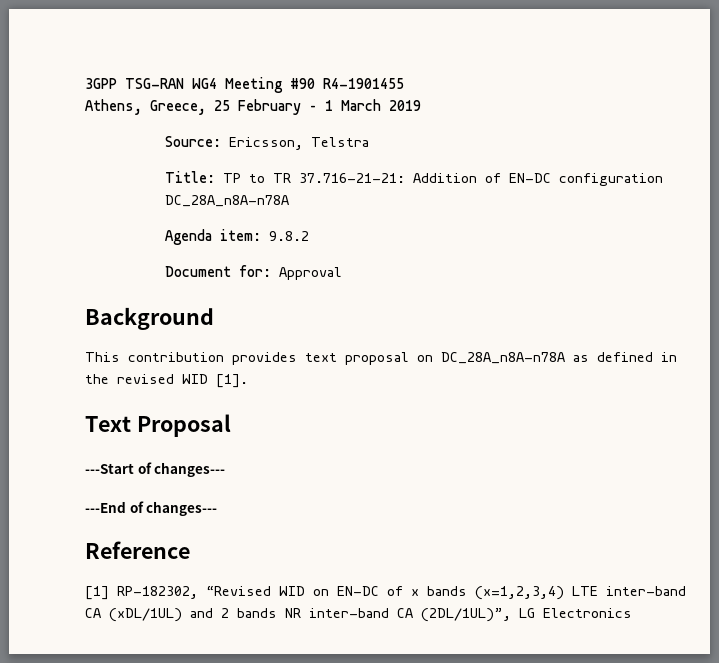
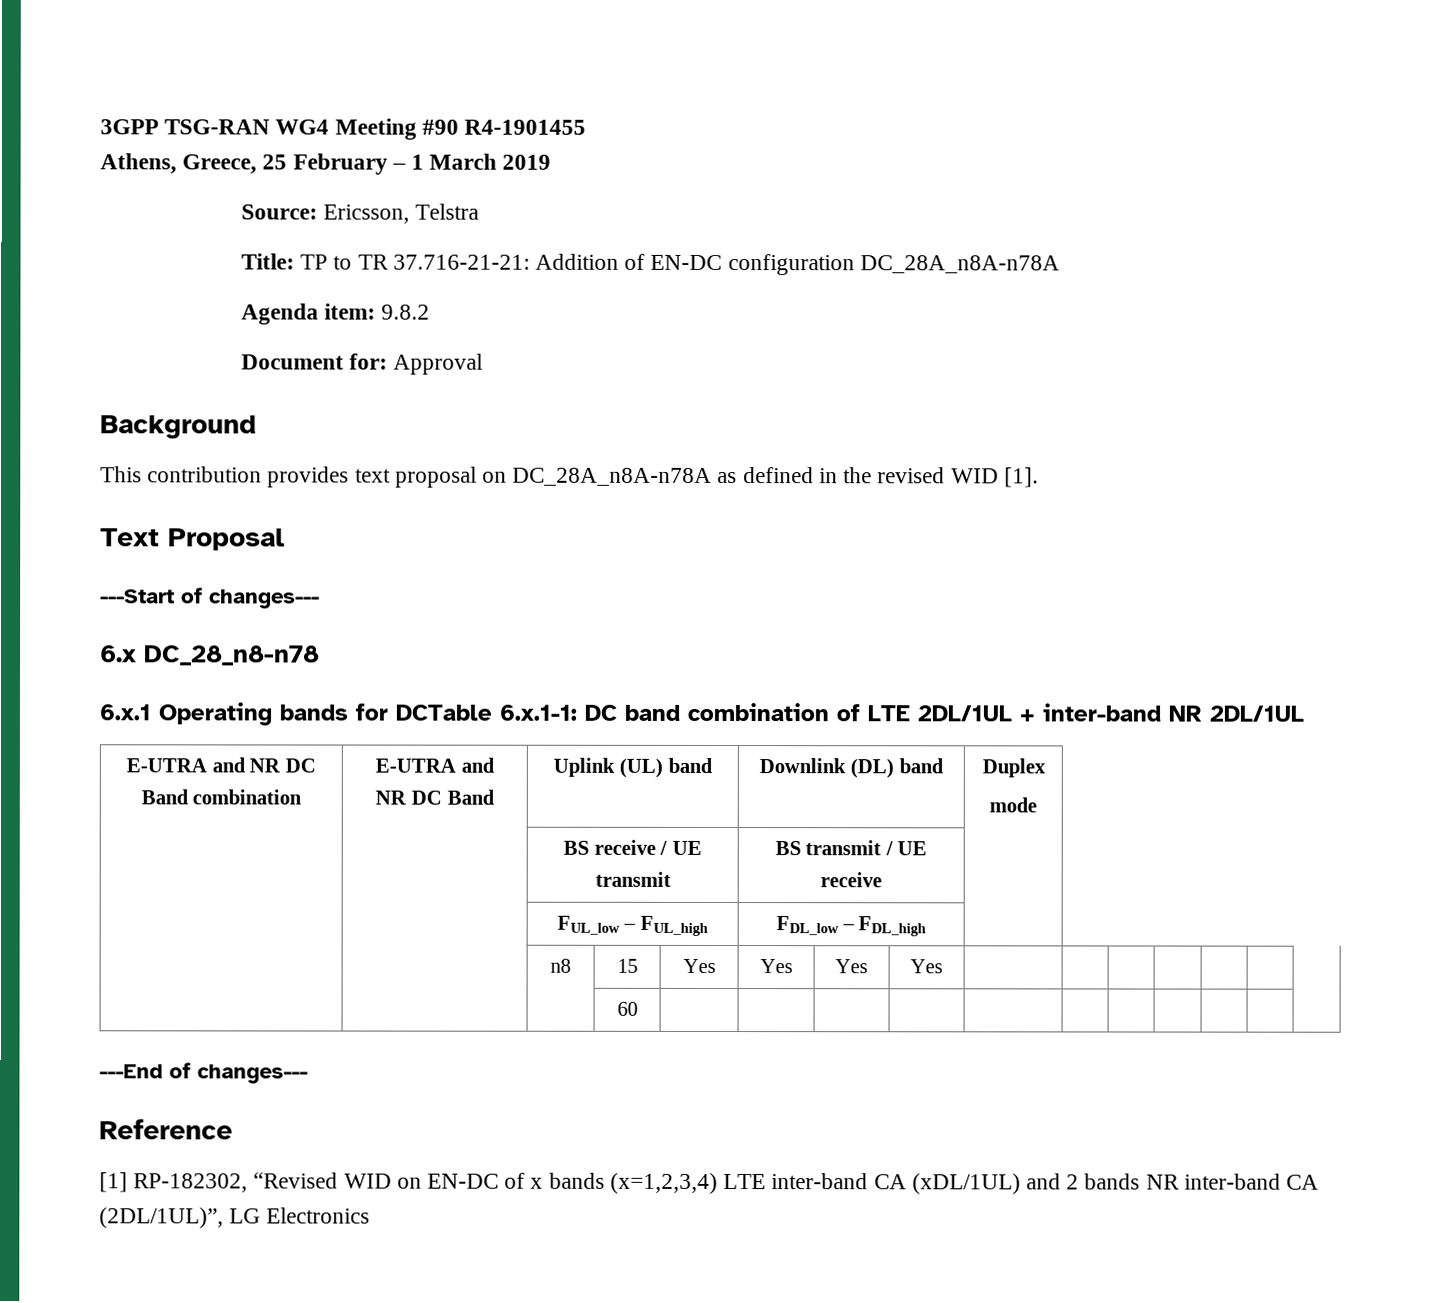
(226, 469) none -> [99,645,320,666] [99,702,1304,726] [126,757,316,773] [140,789,303,805] [375,757,495,773] [375,789,495,805] [553,757,713,778] [759,758,944,779] [981,758,1046,778] [989,797,1037,813] [563,839,702,855] [594,871,671,887] [774,840,928,856] [820,872,882,888] [557,915,708,936] [775,916,927,937] [550,958,571,973] [616,958,638,973] [682,958,716,973] [759,959,793,974] [835,959,868,974] [910,959,943,974] [616,1001,638,1016] // 6.x DC_28_n8-n78 // 6.x.1 Operating bands for DCTable 6.x.1-1: DC band combination of LTE 2DL/1UL + inter-band NR 2DL/1UL // E-UTRA and NR DC Band combination | E-UTRA and NR DC Band | Uplink (UL) band | Downlink (DL) band | Duplex // mode // | | BS receive / UE transmit | BS transmit / UE receive | // | | FUL_low – FUL_high | FDL_low – FDL_high | // | | n8 | 15 | Yes | Yes | Yes | Yes | | | | | | | // | | | 60 | | | | | | | | | | |

